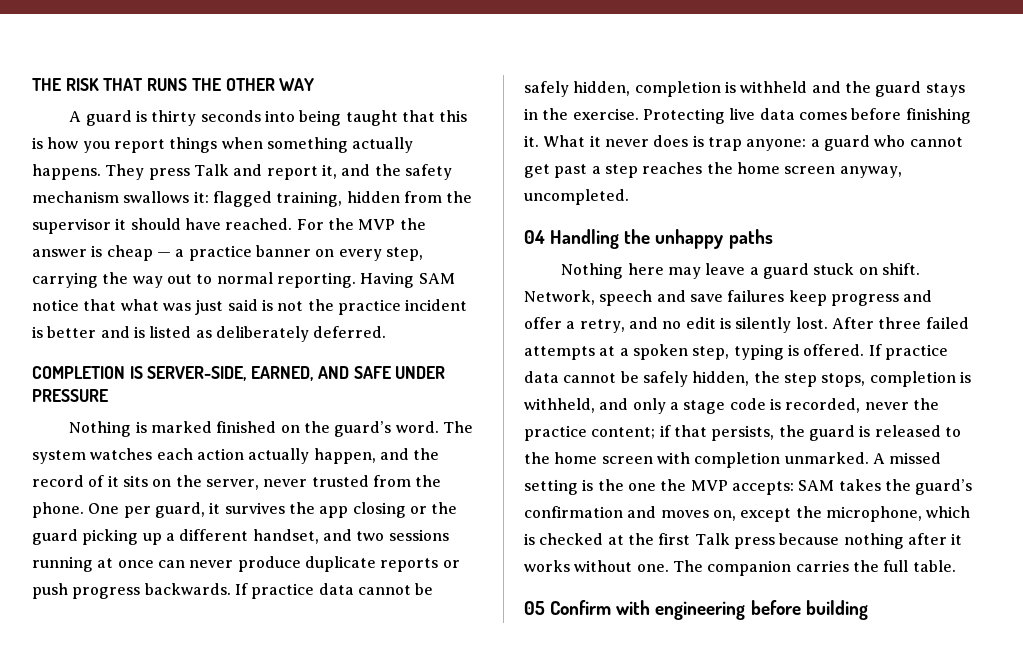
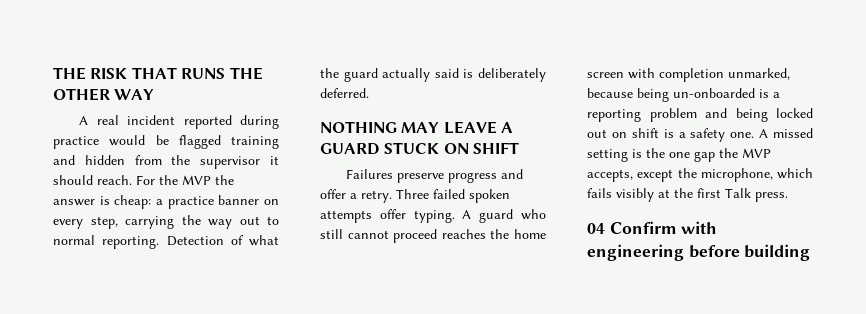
[85,110,468,126] [32,137,414,153] [32,164,452,180] [32,191,343,207] guard is thirty seconds into being taught that this is how you report things when something actually happens. They press Talk and report it, and the safety mechanism swallows it: flagged training, -> [96,115,279,129] [53,135,279,149] [53,155,75,165] real incident reported during practice would be flagged training and
[184,218,293,230] have reached. -> [97,175,132,185] reach.
[106,245,171,261] cheap — -> [114,195,152,209] cheap:
[360,272,455,288] [32,299,468,315] [32,326,387,342] [32,366,446,381] [32,389,108,402] [69,421,473,437] [32,448,440,464] [32,475,442,490] [32,502,458,518] [32,529,449,545] [32,556,460,572] [32,583,434,599] [524,81,965,97] [524,108,971,124] [524,135,963,151] [524,162,902,178] [524,189,629,205] [524,229,773,249] [561,263,920,279] [524,290,933,306] [524,317,969,333] [524,344,948,360] [524,371,971,387] [524,398,939,414] [524,425,961,441] Having SAM notice that what was just said is not the practice incident is better and is listed as deliberately deferred. // COMPLETION IS SERVER-SIDE, EARNED, AND SAFE UNDER PRESSURE // Nothing is marked finished on the guard’s word. The system watches each action actually happen, and the record of it sits on the server, never trusted from the phone. One per guard, it survives the app closing or the guard picking up a different handset, and two sessions running at once can never produce duplicate reports or push progress backwards. If practice data cannot be safely hidden, completion is withheld and the guard stays in the exercise. Protecting live data comes before finishing it. What it never does is trap anyone: a guard who cannot get past a step reaches the home screen anyway, uncompleted. // 04 Handling the unhappy paths // Nothing here may leave a guard stuck on shift. Network, speech and save failures keep progress and offer a retry, and no edit is silently lost. After three failed attempts at a spoken step, typing is offered. If practice data cannot be safely hidden, the step stops, completion is withheld, and only a stage code is recorded, never the practice content; if that persists, the guard is released to -> [166,235,279,246] [320,68,546,82] [320,88,369,98] [320,121,514,134] [320,142,520,155] [346,169,524,183] [320,189,510,203] [320,209,546,223] [320,229,486,243] Detection of what the guard actually said is deliberately deferred. // NOTHING MAY LEAVE A GUARD STUCK ON SHIFT // Failures preserve progress and offer a retry. Three failed spoken attempts offer typing. A guard who still cannot proceed reaches
[784,452,869,464] unmarked. -> [728,68,790,80] [587,88,780,102] [587,108,813,122] [587,128,755,142] unmarked, because being un-onboarded is a reporting problem and being locked out on shift is a safety one.
[660,479,973,495] [524,506,736,521] the MVP accepts: SAM takes the guard’s confirmation and moves on, -> [694,148,771,162] [587,169,633,182] gap the MVP accepts,
[524,533,604,545] is checked -> [587,188,654,202] fails visibly
[733,533,963,549] [524,560,956,576] [524,601,545,615] press because nothing after it works without one. The companion carries the full table. // 05 -> [755,192,788,202] [587,223,605,234] press. // 04

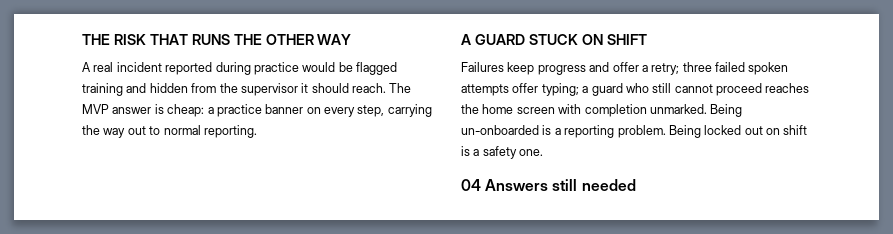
[136,175,234,185] For the MVP the -> [389,83,412,93] [82,104,109,114] The MVP
[166,235,279,246] [320,68,546,82] [320,88,369,98] [320,121,497,134] Detection of what the guard actually said is deliberately deferred. // NOTHING MAY LEAVE -> (257, 131) //
[397,173,445,183] preserve -> [507,62,535,75] keep
[361,189,429,203] retry. Three -> [651,62,712,75] retry; three
[413,210,472,223] typing. A -> [541,83,589,96] typing; a
[728,68,790,80] [587,88,669,102] unmarked, because being -> [649,104,743,117] unmarked. Being
[649,108,768,122] problem and being -> [617,125,701,138] problem. Being
[759,128,813,138] [587,148,771,162] [587,168,813,182] [587,188,788,202] [587,221,718,234] [587,244,811,261] A missed setting is the one gap the MVP accepts, except the microphone, which fails visibly at the first Talk press. // 04 Confirm with engineering before building -> [461,179,636,191] // 04 Answers still needed

